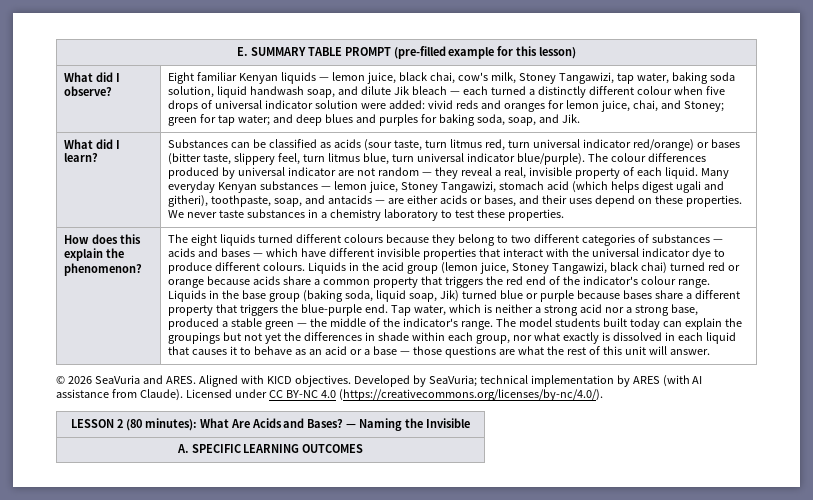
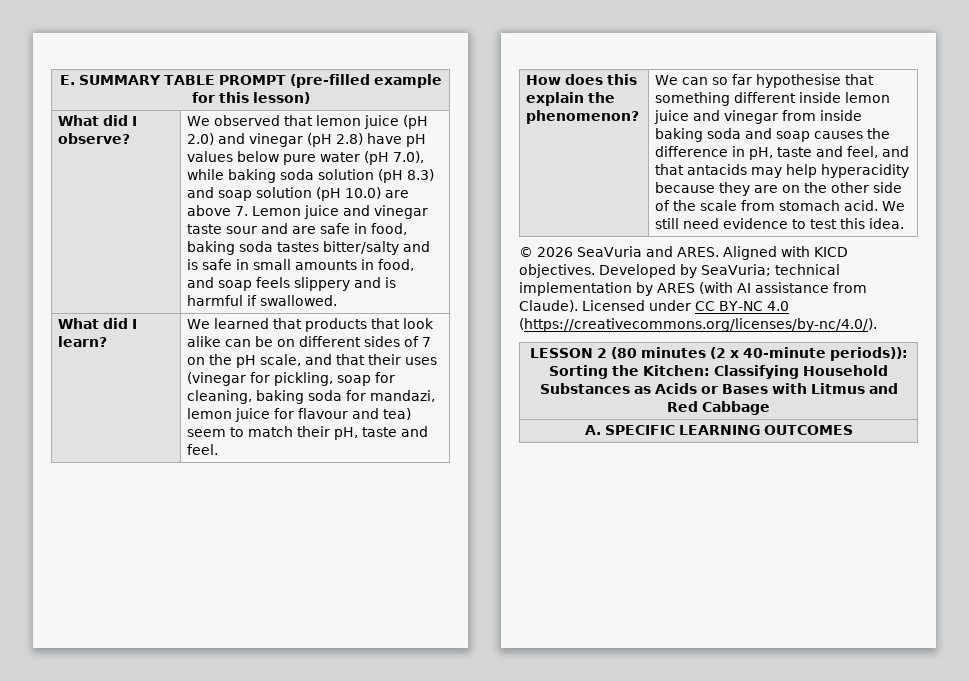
[168,72,735,84] [168,86,725,98] [168,100,724,112] [168,114,581,126] [64,139,121,149] [64,153,99,162] [168,139,740,151] [168,153,707,165] [168,167,729,179] [168,181,725,193] [168,195,742,207] [168,209,565,221] Eight familiar Kenyan liquids — lemon juice, black chai, cow's milk, Stoney Tangawizi, tap water, baking soda solution, liquid handwash soap, and dilute Jik bleach — each turned a distinctly different colour when five drops of universal indicator solution were added: vivid reds and oranges for lemon juice, chai, and Stoney; green for tap water; and deep blues and purples for baking soda, soap, and Jik. // What did I learn? | Substances can be classified as acids (sour taste, turn litmus red, turn universal indicator red/orange) or bases (bitter taste, slippery feel, turn litmus blue, turn universal indicator blue/purple). The colour differences produced by universal indicator are not random — they reveal a real, invisible property of each liquid. Many everyday Kenyan substances — lemon juice, Stoney Tangawizi, stomach acid (which helps digest ugali and githeri), toothpaste, soap, and antacids — are either acids or bases, and their uses depend on these properties. We never taste substances in a chemistry laboratory to test these properties. -> [186,115,428,129] [186,133,426,147] [186,151,424,165] [186,169,434,183] [186,187,409,201] [186,205,428,219] [186,223,407,235] [186,241,430,255] [186,259,414,271] [186,277,396,291] [186,295,337,306] [57,318,137,329] [57,336,107,347] [186,318,434,332] [186,336,431,347] [186,354,437,368] [186,372,395,386] [186,390,435,404] [186,408,411,422] [186,426,428,440] [186,444,218,455] We observed that lemon juice (pH 2.0) and vinegar (pH 2.8) have pH values below pure water (pH 7.0), while baking soda solution (pH 8.3) and soap solution (pH 10.0) are above 7. Lemon juice and vinegar taste sour and are safe in food, baking soda tastes bitter/salty and is safe in small amounts in food, and soap feels slippery and is harmful if swallowed. // What did I learn? | We learned that products that look alike can be on different sides of 7 on the pH scale, and that their uses (vinegar for pickling, soap for cleaning, baking soda for mandazi, lemon juice for flavour and tea) seem to match their pH, taste and feel.
[168,234,724,246] [168,248,725,260] [168,262,740,274] [168,276,710,288] [168,290,740,302] [168,304,698,316] [168,318,742,330] [168,332,736,344] [168,346,710,358] The eight liquids turned different colours because they belong to two different categories of substances — acids and bases — which have different invisible properties that interact with the universal indicator dye to produce different colours. Liquids in the acid group (lemon juice, Stoney Tangawizi, black chai) turned red or orange because acids share a common property that triggers the red end of the indicator's colour range. Liquids in the base group (baking soda, liquid soap, Jik) turned blue or purple because bases share a different property that triggers the blue-purple end. Tap water, which is neither a strong acid nor a strong base, produced a stable green — the middle of the indicator's range. The model students built today can explain the groupings but not yet the differences in shade within each group, nor what exactly is dissolved in each liquid that causes it to behave as an acid or a base — those questions are what the rest of this unit will answer. -> [654,74,874,88] [654,92,890,106] [653,110,862,124] [654,128,890,142] [654,146,909,160] [654,164,909,178] [654,182,902,196] [654,200,905,211] [654,218,904,229] We can so far hypothesise that something different inside lemon juice and vinegar from inside baking soda and soap causes the difference in pH, taste and feel, and that antacids may help hyperacidity because they are on the other side of the scale from stomach acid. We still need evidence to test this idea.
[144,418,471,431] minutes): What Are Acids and Bases? — Naming the Invisible -> [640,347,908,361] [549,365,888,379] [539,383,898,394] [667,401,770,415] minutes (2 x 40-minute periods)): Sorting the Kitchen: Classifying Household Substances as Acids or Bases with Litmus and Red Cabbage

